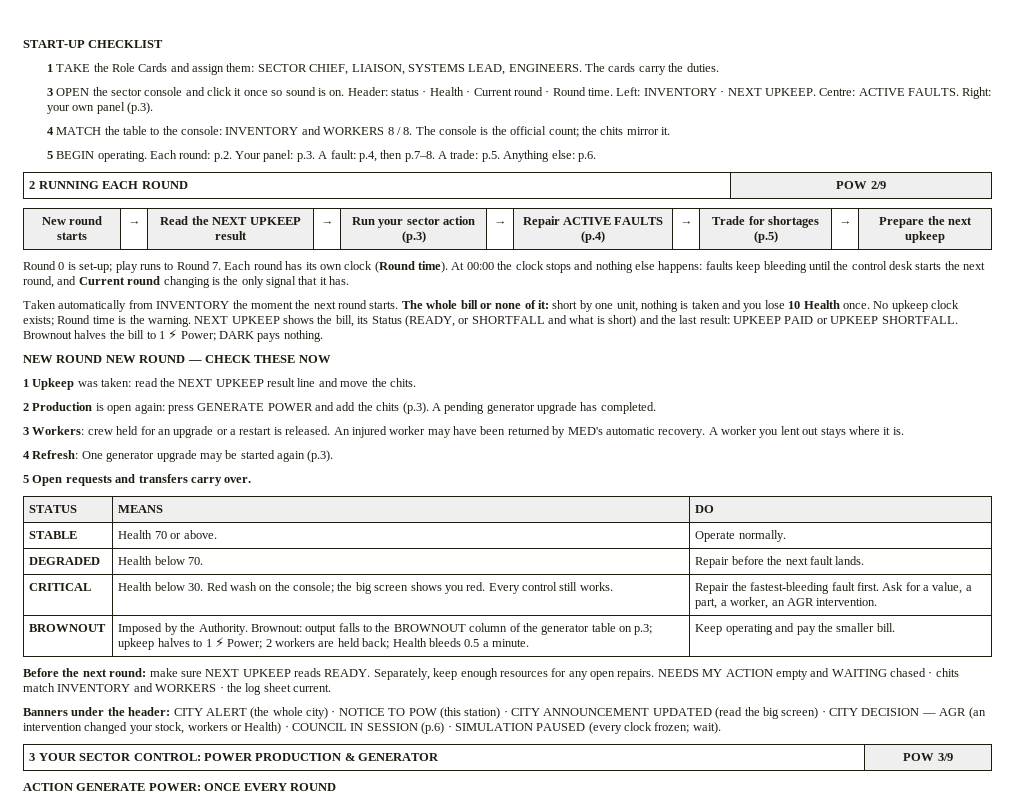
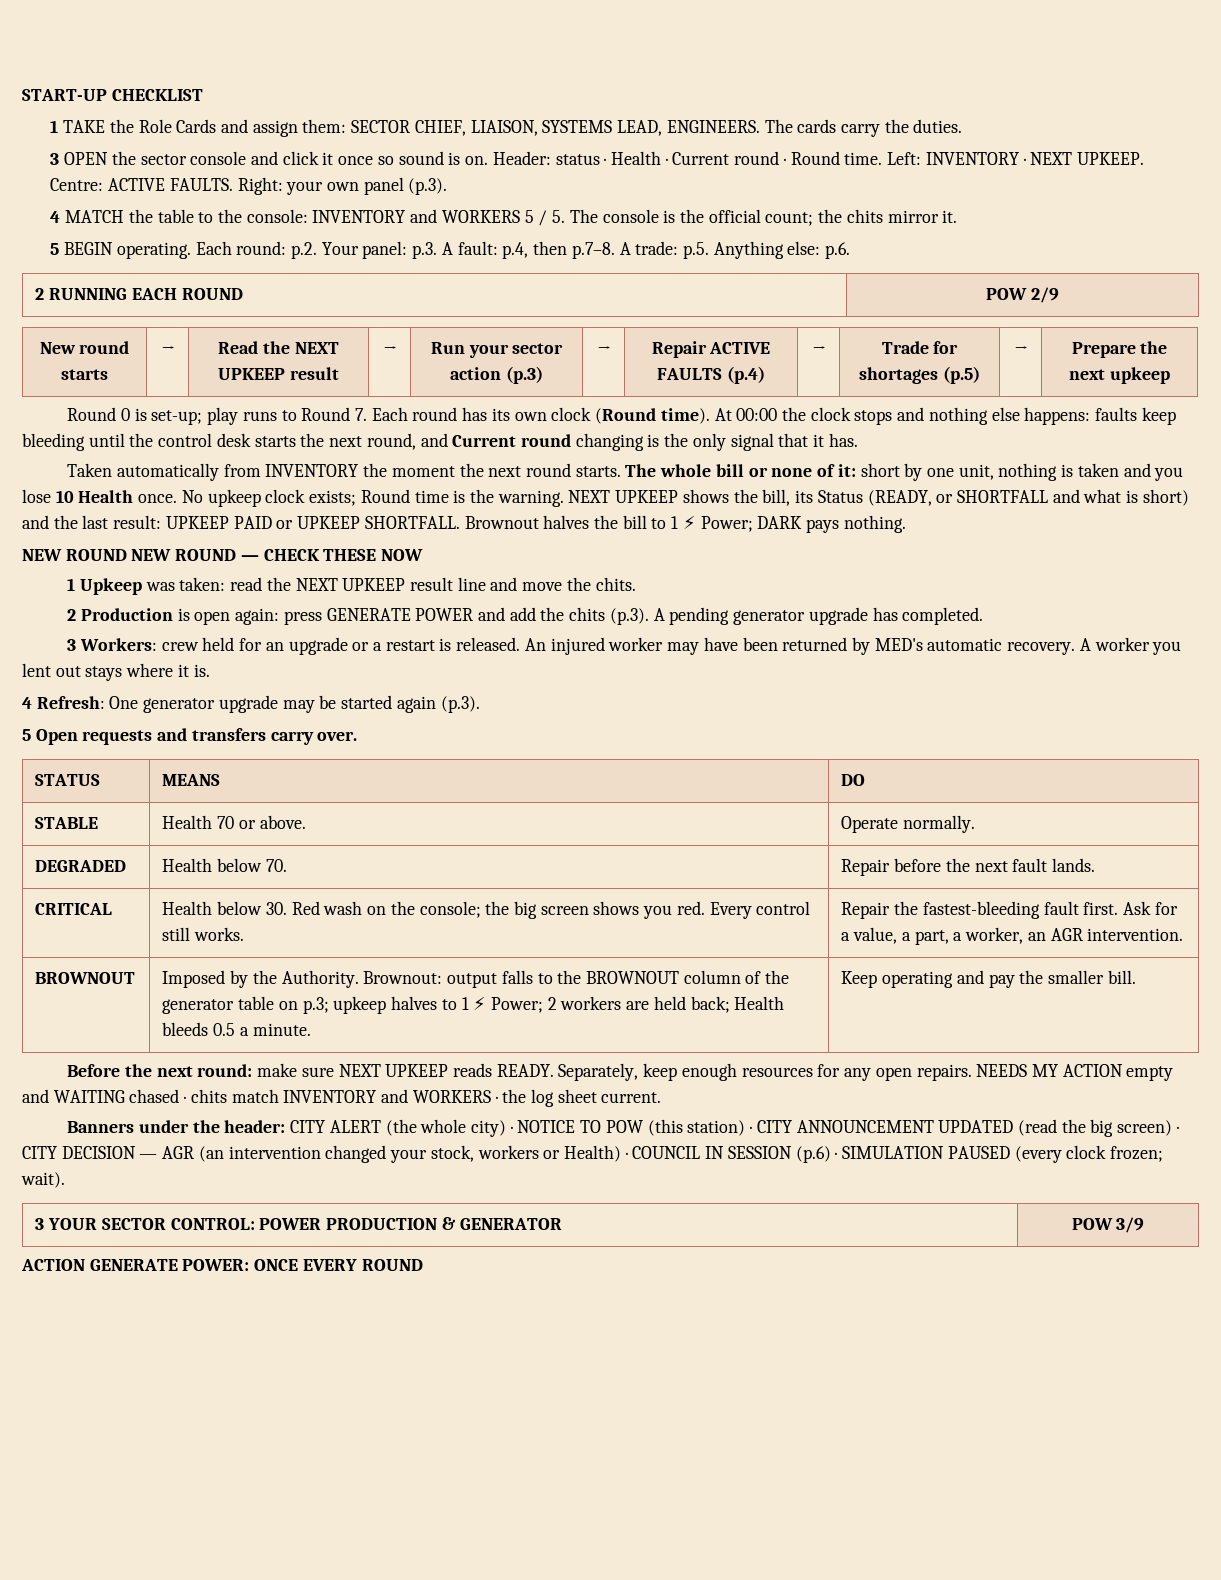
[387,127,413,135] 8 / 8. -> [524,210,566,226] 5 / 5.

